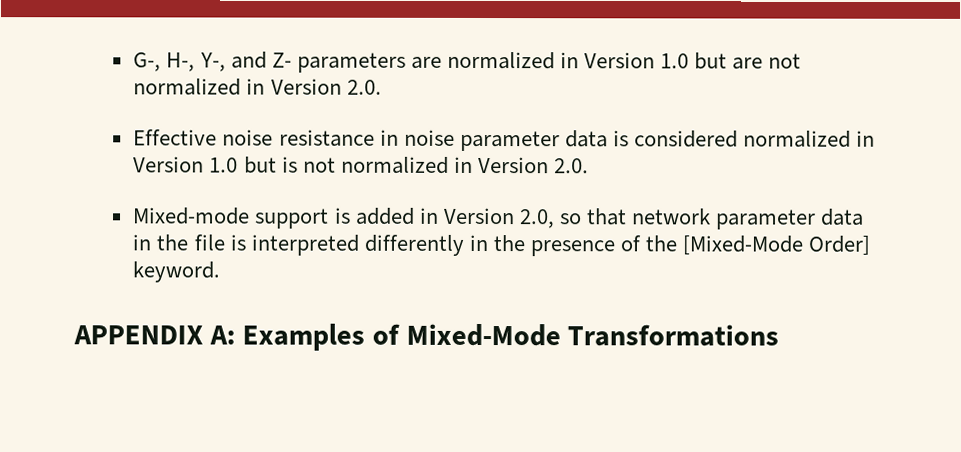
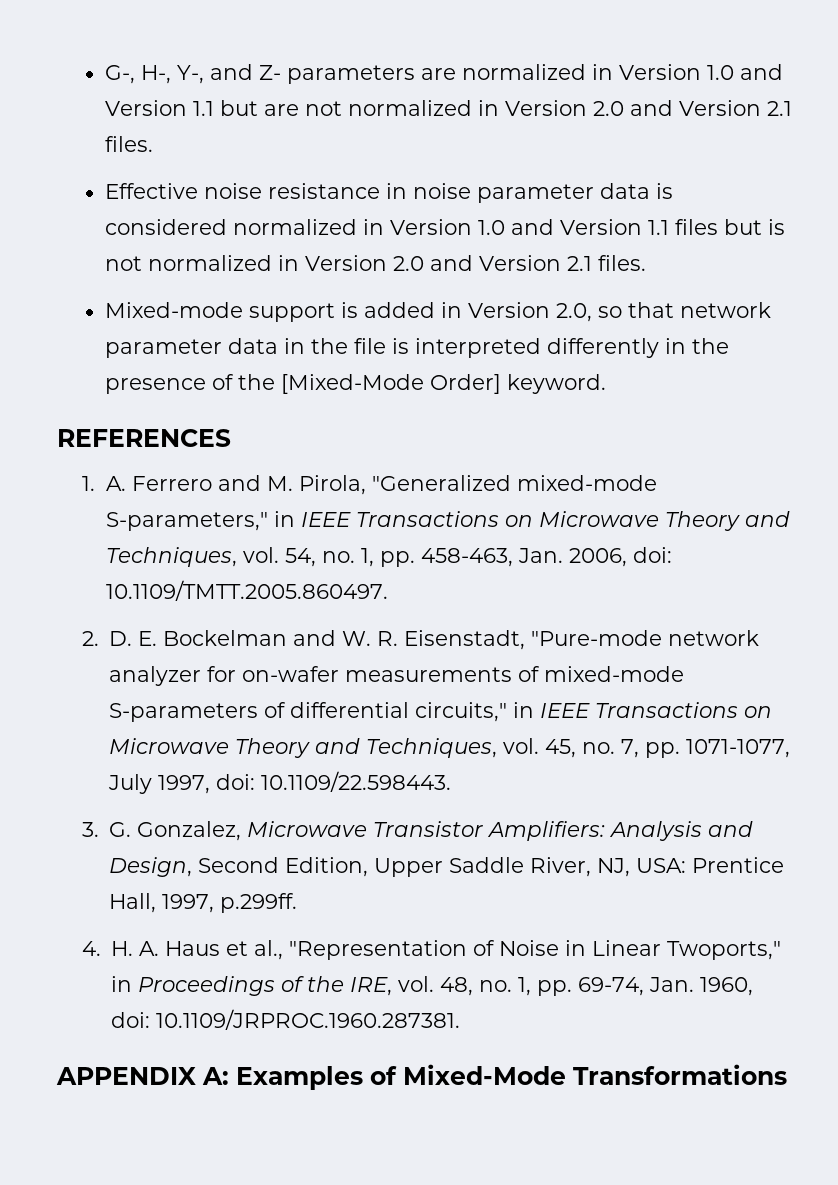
(690, 61) none -> [740,64,784,80] [105,100,215,116] and Version 1.1
[346,79,382,95] 2.0. -> [593,100,793,116] [105,136,154,152] 2.0 and Version 2.1 files.
(239, 165) none -> [511,219,719,235] and Version 1.1 files
[553,158,589,174] 2.0. -> [393,255,647,271] 2.0 and Version 2.1 files.
(221, 272) none -> [57,429,231,447] [81,475,658,495] [106,511,791,531] [106,547,673,567] [106,580,389,601] [81,630,760,650] [109,666,685,686] [109,702,773,722] [109,738,791,758] [108,771,452,794] [81,821,754,841] [109,857,785,877] [109,893,298,913] [81,940,782,960] [111,976,754,996] [111,1009,461,1030] // REFERENCES // 1. A. Ferrero and M. Pirola, "Generalized mixed-mode S-parameters," in IEEE Transactions on Microwave Theory and Techniques, vol. 54, no. 1, pp. 458-463, Jan. 2006, doi: 10.1109/TMTT.2005.860497. // 2. D. E. Bockelman and W. R. Eisenstadt, "Pure-mode network analyzer for on-wafer measurements of mixed-mode S-parameters of differential circuits," in IEEE Transactions on Microwave Theory and Techniques, vol. 45, no. 7, pp. 1071-1077, July 1997, doi: 10.1109/22.598443. // 3. G. Gonzalez, Microwave Transistor Amplifiers: Analysis and Design, Second Edition, Upper Saddle River, NJ, USA: Prentice Hall, 1997, p.299ff. // 4. H. A. Haus et al., "Representation of Noise in Linear Twoports," in Proceedings of the IRE, vol. 48, no. 1, pp. 69-74, Jan. 1960, doi: 10.1109/JRPROC.1960.287381.

